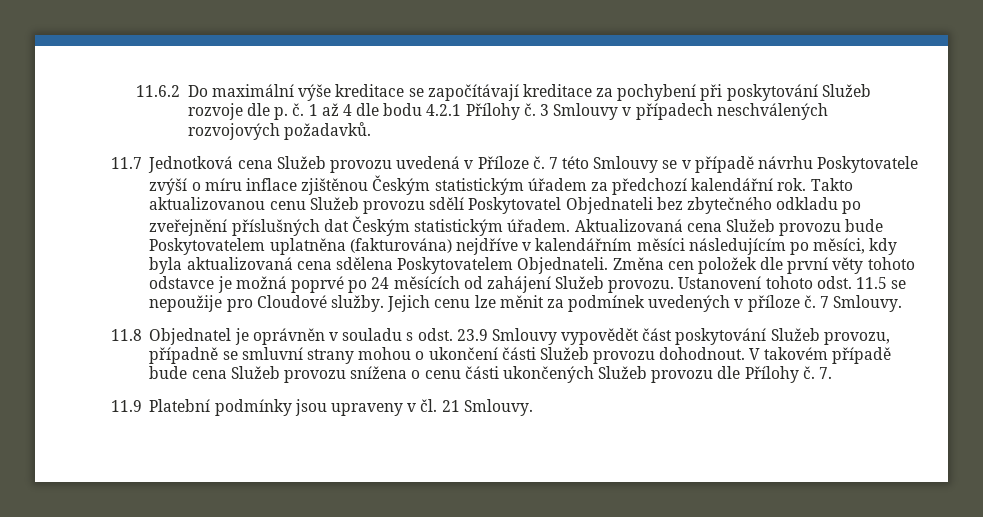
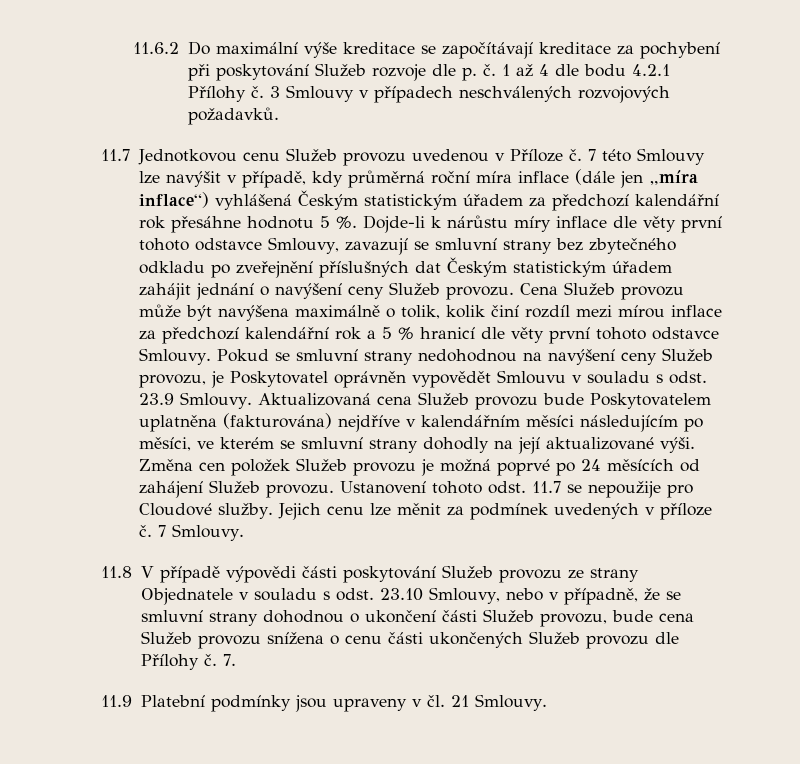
[148,156,461,173] Jednotková cena Služeb provozu uvedená -> [137,148,489,166] Jednotkovou cenu Služeb provozu uvedenou
[662,156,919,173] [149,178,369,195] se v případě návrhu Poskytovatele zvýší o míru inflace zjištěnou -> [138,169,698,188] [138,192,292,210] lze navýšit v případě, kdy průměrná roční míra inflace (dále jen „míra inflace“) vyhlášená
[777,178,853,191] [149,197,653,214] rok. Takto aktualizovanou cenu Služeb provozu sdělí Poskytovatel Objednateli -> [138,215,722,233] [138,237,552,255] rok přesáhne hodnotu 5 %. Dojde-li k nárůstu míry inflace dle věty první tohoto odstavce Smlouvy, zavazují se smluvní strany
[507,219,571,232] úřadem. -> [611,261,672,273] [138,282,684,300] [138,304,722,321] [138,327,719,344] [138,348,713,365] [138,370,707,388] [138,392,252,409] úřadem zahájit jednání o navýšení ceny Služeb provozu. Cena Služeb provozu může být navýšena maximálně o tolik, kolik činí rozdíl mezi mírou inflace za předchozí kalendářní rok a 5 % hranicí dle věty první tohoto odstavce Smlouvy. Pokud se smluvní strany nedohodnou na navýšení ceny Služeb provozu, je Poskytovatel oprávněn vypovědět Smlouvu v souladu s odst. 23.9 Smlouvy.
[869,238,898,255] [149,257,915,274] [149,276,215,289] kdy byla aktualizovaná cena sdělena Poskytovatelem Objednateli. Změna cen položek dle první věty tohoto odstavce -> [196,437,695,454] [138,458,416,476] ve kterém se smluvní strany dohodly na její aktualizované výši. Změna cen položek Služeb provozu
[856,277,888,289] 11.5 -> [531,481,561,493] 11.7
[149,328,890,345] [149,347,412,364] Objednatel je oprávněn v souladu s odst. 23.9 Smlouvy vypovědět část poskytování Služeb provozu, případně se smluvní strany mohou -> [140,565,639,583] [140,587,681,605] [140,610,344,626] V případě výpovědi části poskytování Služeb provozu ze strany Objednatele v souladu s odst. 23.10 Smlouvy, nebo v případně, že se smluvní strany dohodnou
[593,347,891,364] provozu dohodnout. V takovém případě -> [539,613,607,627] provozu,

